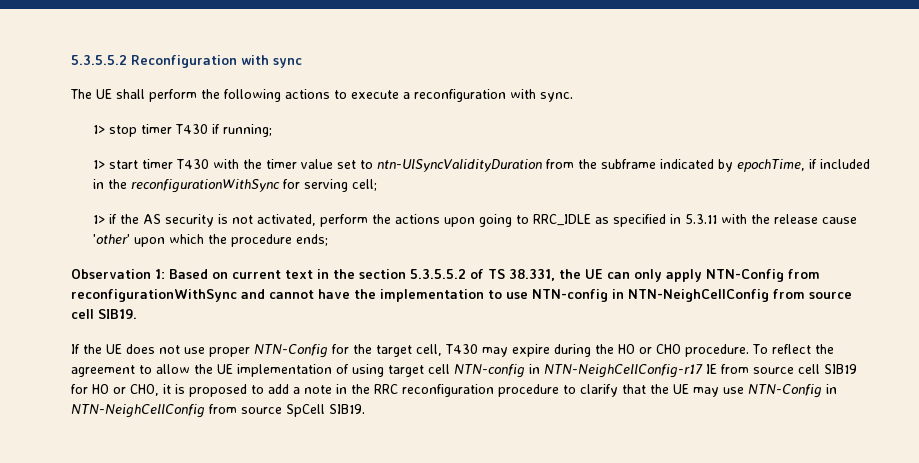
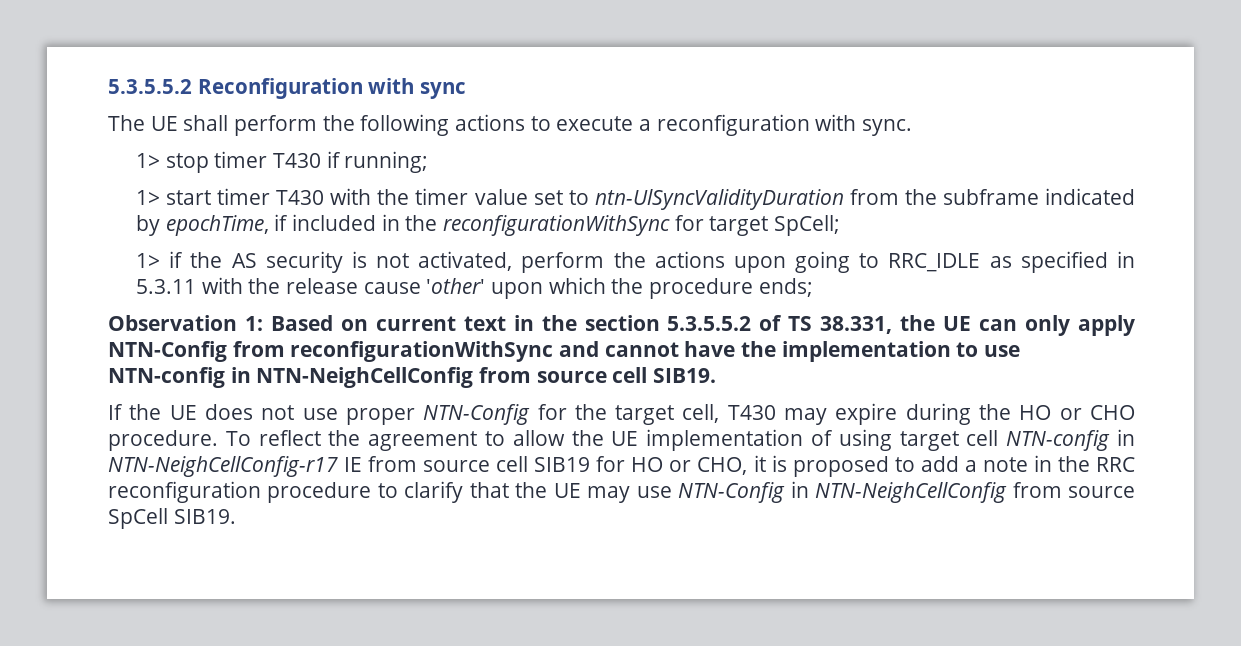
[304,179,378,192] serving cell; -> [709,215,841,236] target SpCell;

